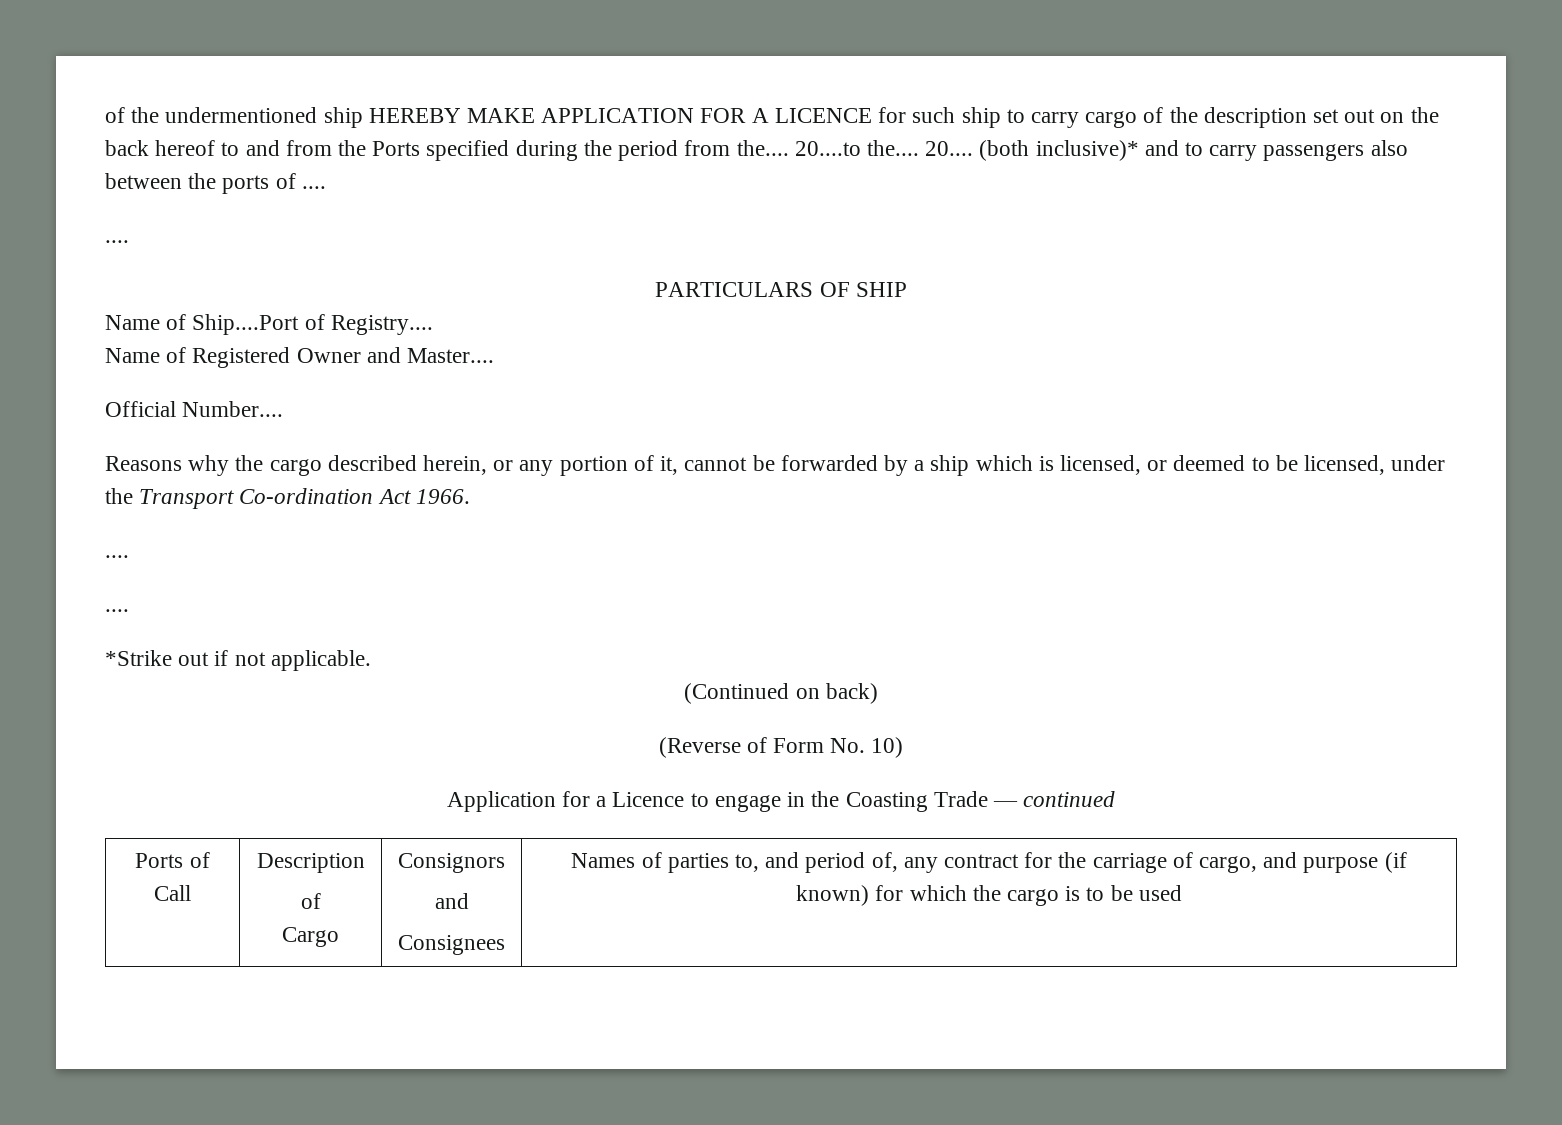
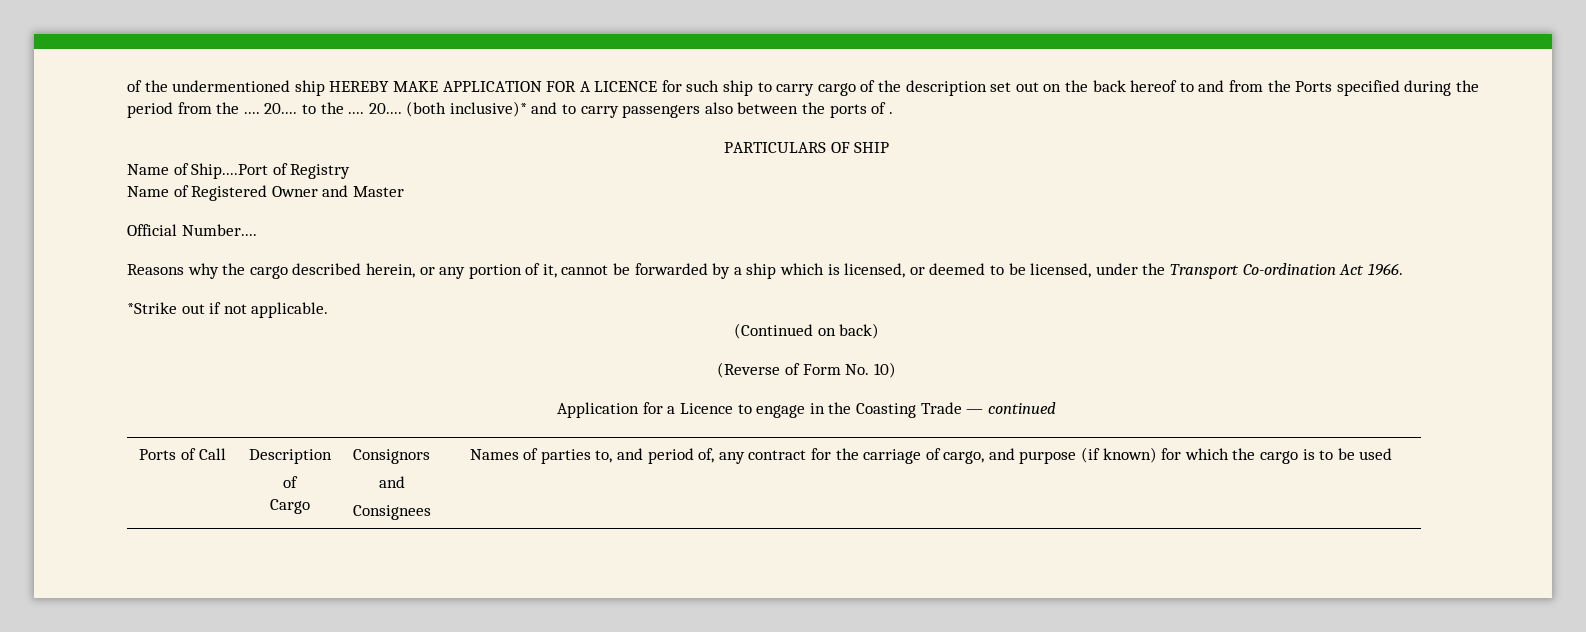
[736,140,919,156] the.... 20....to the.... -> [216,102,365,114] the .... 20.... to the ....
[301,186,326,189] [105,240,129,243] .... // .... -> [888,112,893,114] .
[330,315,433,335] Registry.... -> [290,164,351,179] Registry
[407,348,495,363] Master.... -> [352,186,404,197] Master
[105,555,129,558] [105,609,129,612] // .... // .... -> (1403, 269) none

